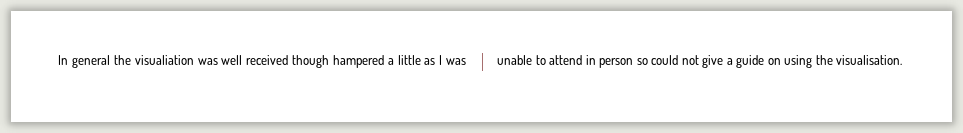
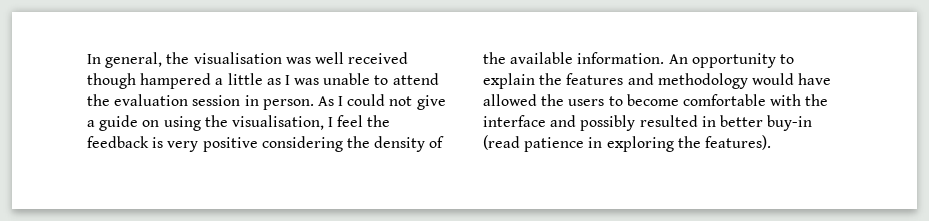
[72,55,194,68] general the visualiation -> [105,52,282,68] general, the visualisation
[585,55,648,68] in person so -> [87,94,344,110] the evaluation session in person. As I
[836,55,903,65] visualisation. -> [231,115,391,130] [87,136,445,152] [483,52,794,68] [483,73,832,89] [483,94,829,106] [483,115,813,131] [483,135,771,152] visualisation, I feel the feedback is very positive considering the density of the available information. An opportunity to explain the features and methodology would have allowed the users to become comfortable with the interface and possibly resulted in better buy-in (read patience in exploring the features).

